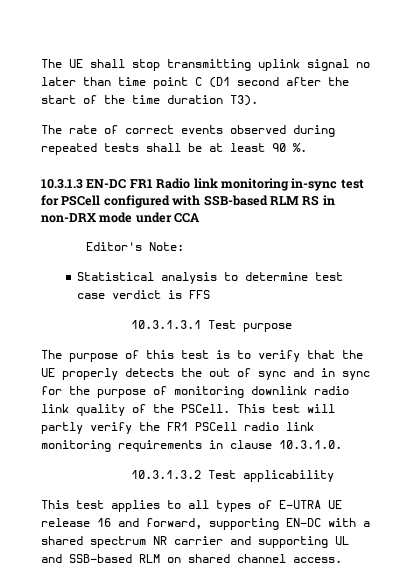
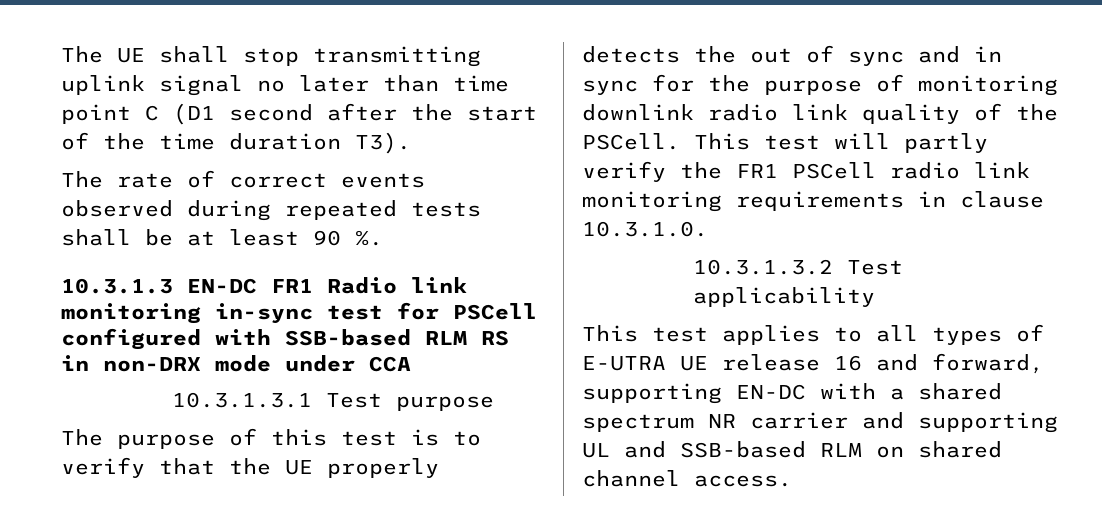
[86,242,185,251] [76,272,343,284] [76,290,210,299] // Editor's Note: // Statistical analysis to determine test case verdict is FFS -> (411, 364) none

